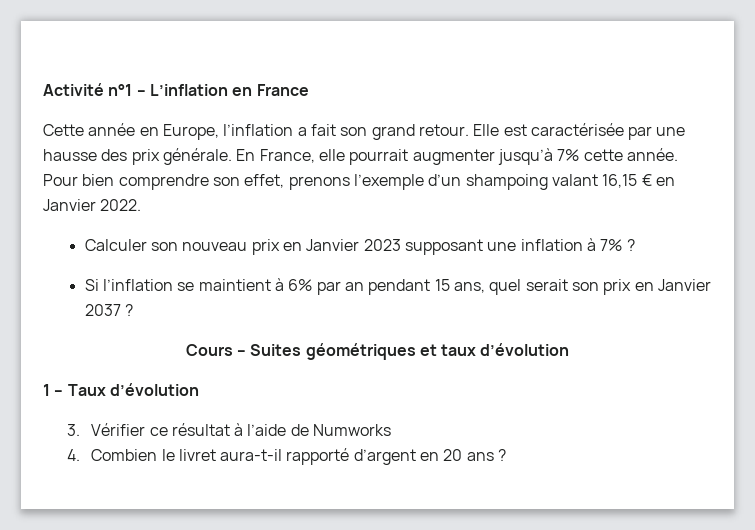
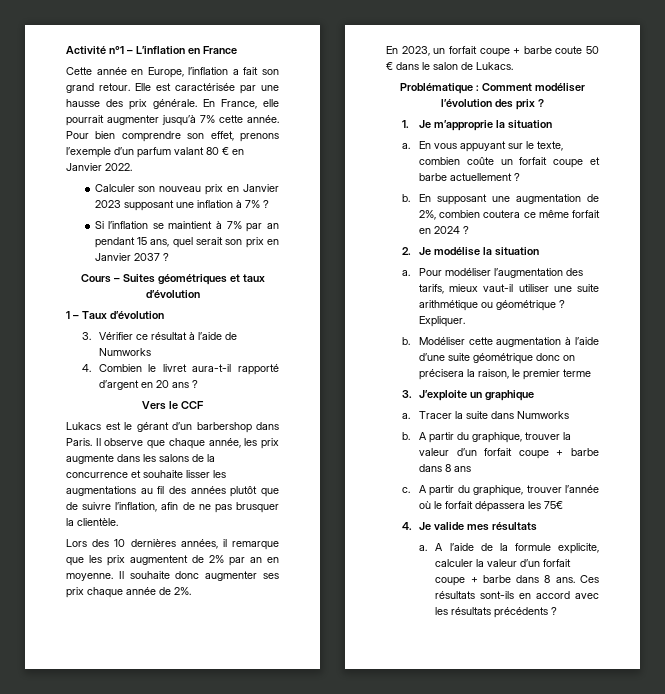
[465,174,638,190] shampoing valant 16,15 -> [137,147,219,158] parfum valant 80
[288,279,313,291] 6% -> [226,221,242,229] 7%
(507, 455) none -> [142,401,204,410] [66,422,279,433] [66,438,279,449] [66,454,215,464] [66,470,226,478] [66,486,279,497] [66,502,279,513] [66,518,118,526] [66,539,279,550] [66,555,279,566] [66,571,279,581] [66,587,191,598] [386,46,599,57] [386,62,513,70] [400,83,585,94] [441,99,544,110] [402,120,552,131] [402,141,563,152] [418,157,600,168] [418,173,520,181] [402,194,599,205] [418,210,600,220] [418,226,469,234] [402,247,539,256] [402,268,583,278] [418,284,599,294] [418,300,565,311] [418,316,465,327] [402,337,599,347] [418,353,575,364] [418,369,591,380] [402,390,534,401] [402,411,569,419] [402,432,571,443] [418,448,599,459] [418,464,471,472] [402,485,599,496] [418,501,563,512] [402,522,537,531] [418,543,599,554] [435,559,572,567] [435,575,599,586] [435,591,599,599] [435,607,558,618] // Vers le CCF // Lukacs est le gérant d’un barbershop dans Paris. Il observe que chaque année, les prix augmente dans les salons de la concurrence et souhaite lisser les augmentations au fil des années plutôt que de suivre l’inflation, afin de ne pas brusquer la clientèle. // Lors des 10 dernières années, il remarque que les prix augmentent de 2% par an en moyenne. Il souhaite donc augmenter ses prix chaque année de 2%. // En 2023, un forfait coupe + barbe coute 50 € dans le salon de Lukacs. // Problématique : Comment modéliser l’évolution des prix ? // 1. Je m’approprie la situation // a. En vous appuyant sur le texte, combien coûte un forfait coupe et barbe actuellement ? // b. En supposant une augmentation de 2%, combien coutera ce même forfait en 2024 ? // 2. Je modélise la situation // a. Pour modéliser l’augmentation des tarifs, mieux vaut-il utiliser une suite arithmétique ou géométrique ? Expliquer. // b. Modéliser cette augmentation à l’aide d’une suite géométrique donc on précisera la raison, le premier terme // 3. J’exploite un graphique // a. Tracer la suite dans Numworks // b. A partir du graphique, trouver la valeur d’un forfait coupe + barbe dans 8 ans // c. A partir du graphique, trouver l’année où le forfait dépassera les 75€ // 4. Je valide mes résultats // a. A l’aide de la formule explicite, calculer la valeur d’un forfait coupe + barbe dans 8 ans. Ces résultats sont-ils en accord avec les résultats précédents ?

